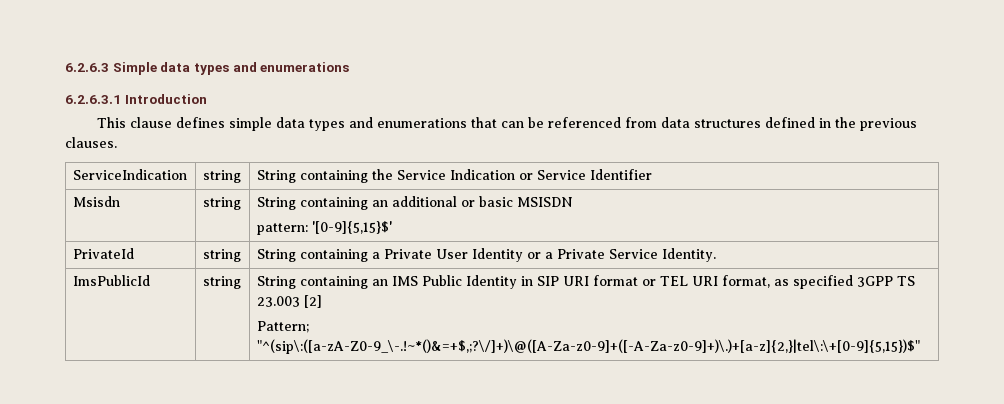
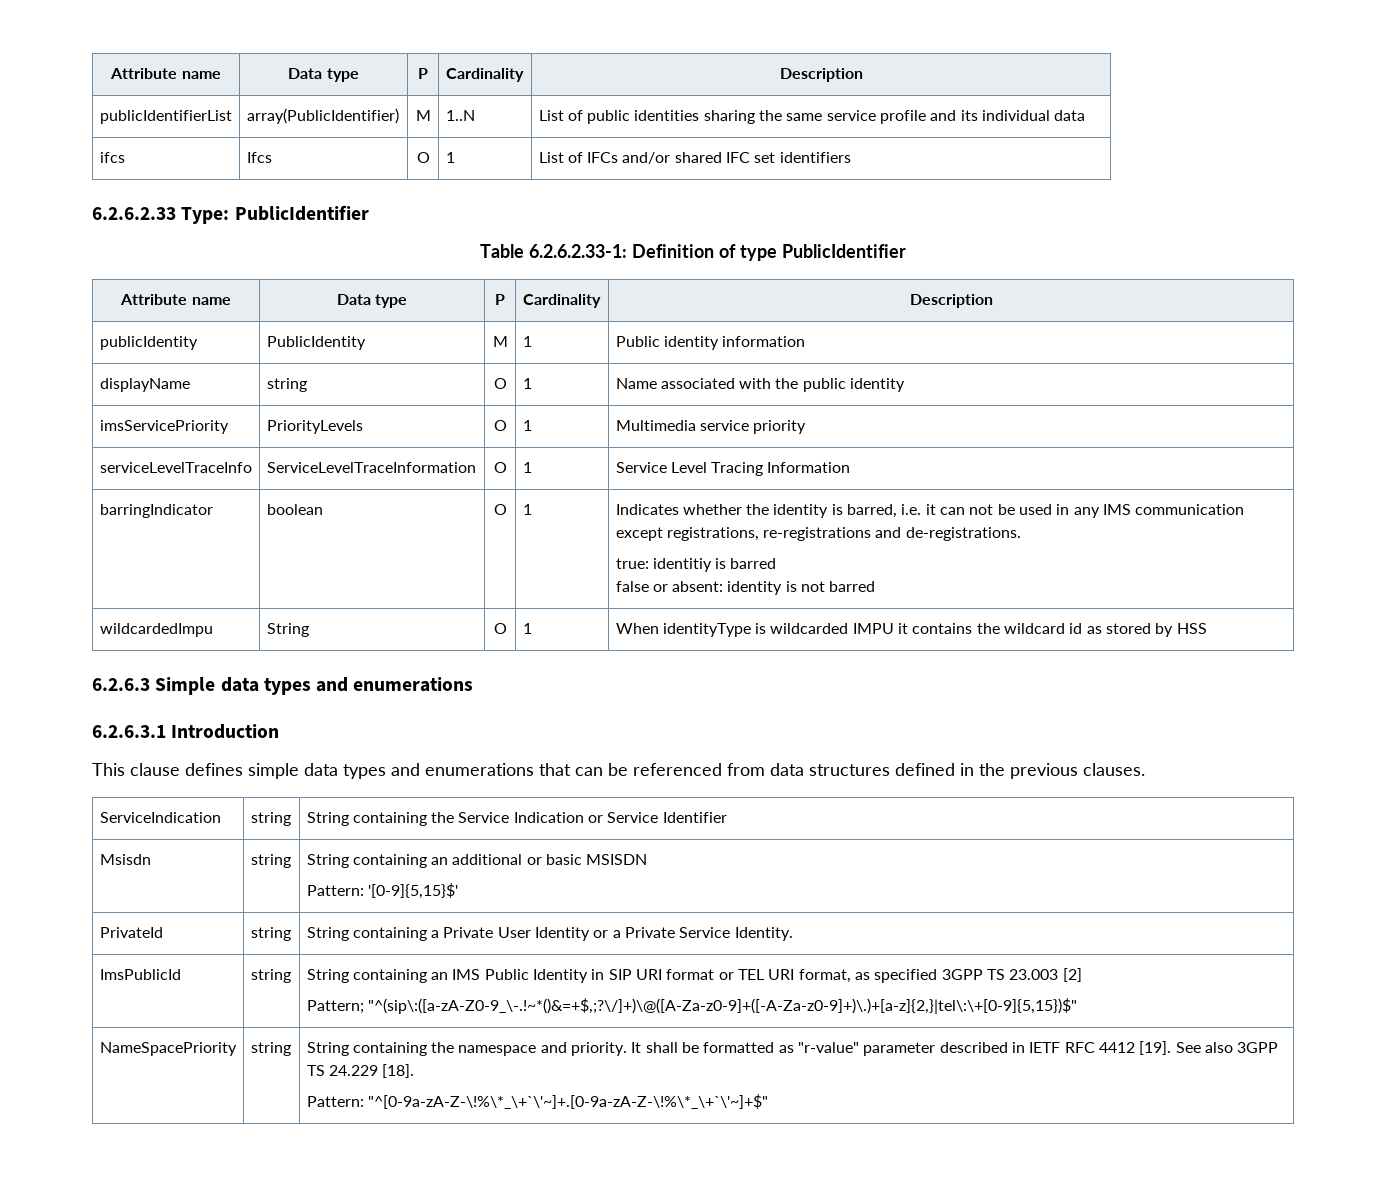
(65, 67) none -> [110,68,221,79] [288,68,359,82] [418,68,428,79] [445,68,524,82] [779,68,863,82] [99,110,232,124] [246,108,399,124] [415,110,431,121] [445,110,475,121] [538,110,1086,124] [99,152,125,163] [246,152,272,163] [416,152,430,163] [445,152,455,163] [538,152,851,164] [92,205,369,224] [480,244,906,261] [120,294,231,305] [336,294,408,308] [495,294,505,305] [522,294,601,308] [909,294,993,308] [99,336,198,350] [266,336,366,350] [492,336,508,347] [522,336,532,347] [615,336,806,350] [99,378,190,392] [266,378,307,392] [493,378,507,389] [522,378,532,389] [615,378,906,392] [99,420,229,434] [266,420,363,434] [493,420,507,431] [522,420,532,431] [615,420,807,434] [99,462,252,473] [266,462,476,473] [493,462,507,473] [522,462,532,473] [615,462,851,476] [99,504,213,518] [266,504,323,515] [493,504,507,515] [522,504,532,515] [615,504,1245,518] [615,527,1021,541] [615,558,777,572] [615,581,876,595] [99,623,213,637] [266,623,309,637] [493,623,507,634] [522,623,532,634] [615,623,1207,637] Attribute name | Data type | P | Cardinality | Description // publicIdentifierList | array(PublicIdentifier) | M | 1..N | List of public identities sharing the same service profile and its individual data // ifcs | Ifcs | O | 1 | List of IFCs and/or shared IFC set identifiers // 6.2.6.2.33 Type: PublicIdentifier // Table 6.2.6.2.33-1: Definition of type PublicIdentifier // Attribute name | Data type | P | Cardinality | Description // publicIdentity | PublicIdentity | M | 1 | Public identity information // displayName | string | O | 1 | Name associated with the public identity // imsServicePriority | PriorityLevels | O | 1 | Multimedia service priority // serviceLevelTraceInfo | ServiceLevelTraceInformation | O | 1 | Service Level Tracing Information // barringIndicator | boolean | O | 1 | Indicates whether the identity is barred, i.e. it can not be used in any IMS communication except registrations, re-registrations and de-registrations. // true: identitiy is barred // false or absent: identity is not barred // wildcardedImpu | String | O | 1 | When identityType is wildcarded IMPU it contains the wildcard id as stored by HSS //
[256,223,308,235] pattern: -> [306,885,364,896] Pattern:
(920, 346) none -> [99,1042,237,1056] [250,1042,291,1056] [306,1041,1279,1056] [306,1064,415,1078] [306,1094,768,1109] // NameSpacePriority | string | String containing the namespace and priority. It shall be formatted as "r-value" parameter described in IETF RFC 4412 [19]. See also 3GPP TS 24.229 [18]. // Pattern: "^[0-9a-zA-Z-\!%\*_\+`\'~]+.[0-9a-zA-Z-\!%\*_\+`\'~]+$"

